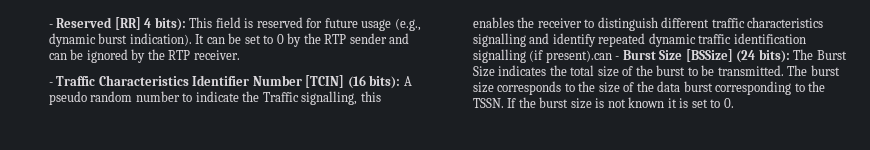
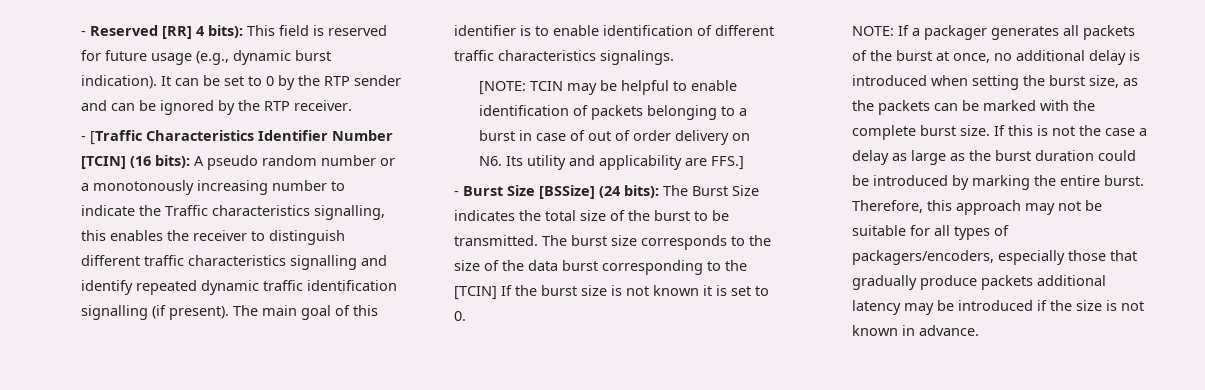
[56,76,96,86] Traffic -> [90,130,143,145] [Traffic
(180, 96) none -> [380,158,396,166] [81,180,328,195] or a monotonously increasing number
(299, 97) none -> [212,205,311,216] characteristics
[545,50,612,63] present).can -> [169,305,379,320] [454,25,775,36] [454,50,675,65] [478,80,737,95] [478,105,747,120] [478,130,750,145] [478,155,744,170] present). The main goal of this identifier is to enable identification of different traffic characteristics signalings. // [NOTE: TCIN may be helpful to enable identification of packets belonging to a burst in case of out of order delivery on N6. Its utility and applicability are FFS.] //
[472,98,504,108] TSSN. -> [454,286,498,300] [TCIN]
(734, 103) none -> [851,25,1135,40] [851,50,1140,65] [851,75,1138,90] [851,100,1095,115] [851,125,1147,140] [851,150,1136,165] [851,175,1144,190] [851,200,1102,215] [851,225,1009,240] [851,250,1137,265] [851,275,1106,290] [851,300,1144,315] [851,325,979,336] // NOTE: If a packager generates all packets of the burst at once, no additional delay is introduced when setting the burst size, as the packets can be marked with the complete burst size. If this is not the case a delay as large as the burst duration could be introduced by marking the entire burst. Therefore, this approach may not be suitable for all types of packagers/encoders, especially those that gradually produce packets additional latency may be introduced if the size is not known in advance.

